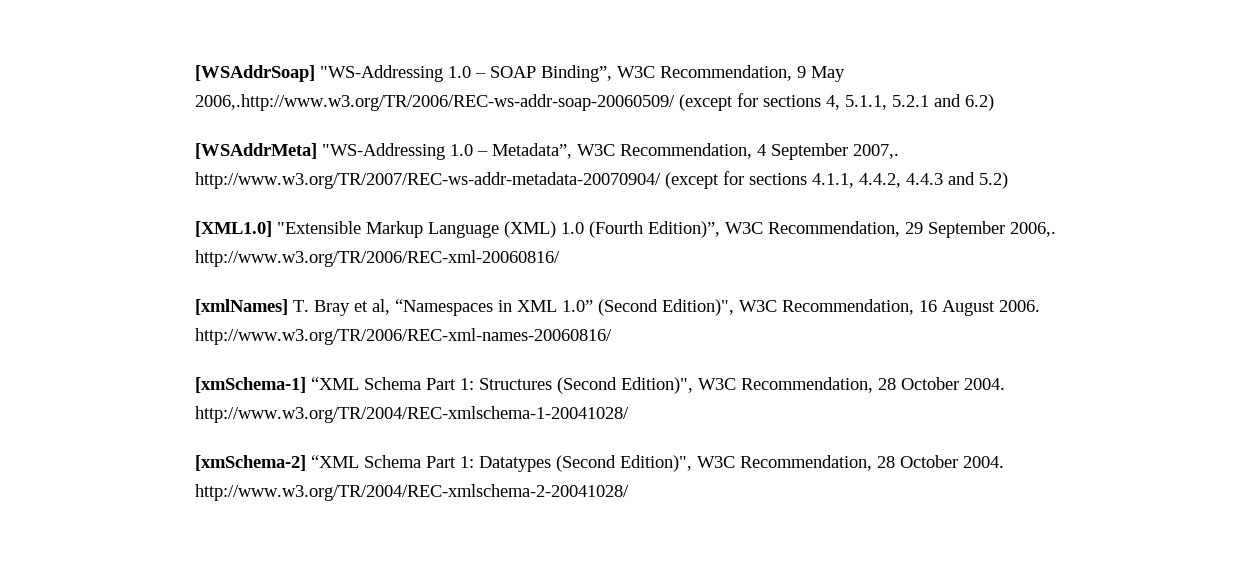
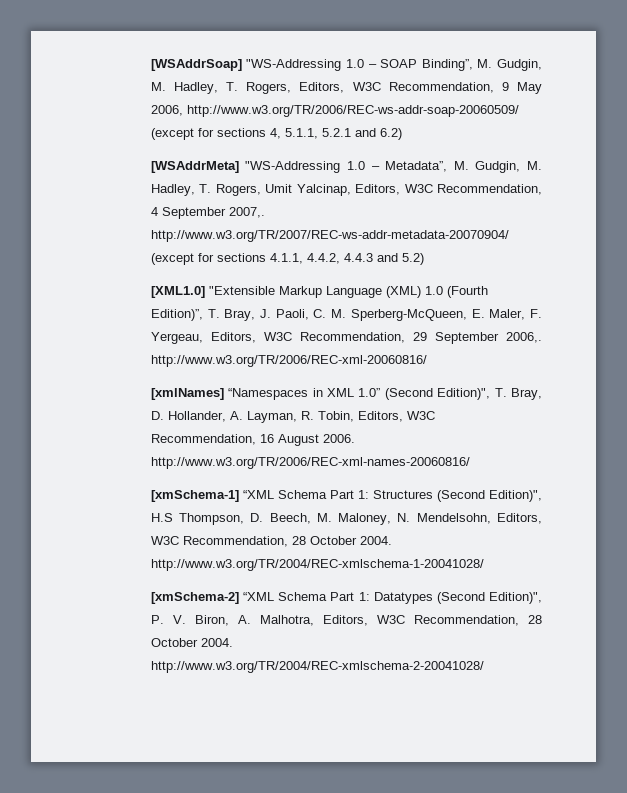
(613, 73) none -> [477,59,542,71] [150,82,345,94] M. Gudgin, M. Hadley, T. Rogers, Editors,
[195,94,676,111] 2006,.http://www.w3.org/TR/2006/REC-ws-addr-soap-20060509/ -> [150,105,519,117] 2006, http://www.w3.org/TR/2006/REC-ws-addr-soap-20060509/
(573, 151) none -> [453,161,542,173] [150,184,401,196] M. Gudgin, M. Hadley, T. Rogers, Umit Yalcinap, Editors,
(721, 229) none -> [207,309,542,321] [150,332,256,344] T. Bray, J. Paoli, C. M. Sperberg-McQueen, E. Maler, F. Yergeau, Editors,
[293,299,391,316] T. Bray et al, -> (224, 394) none
(735, 307) none -> [494,388,542,400] [150,411,403,423] T. Bray, D. Hollander, A. Layman, R. Tobin, Editors,
(694, 385) none -> [150,513,542,525] H.S Thompson, D. Beech, M. Maloney, N. Mendelsohn, Editors,
(693, 463) none -> [150,615,368,626] P. V. Biron, A. Malhotra, Editors,

